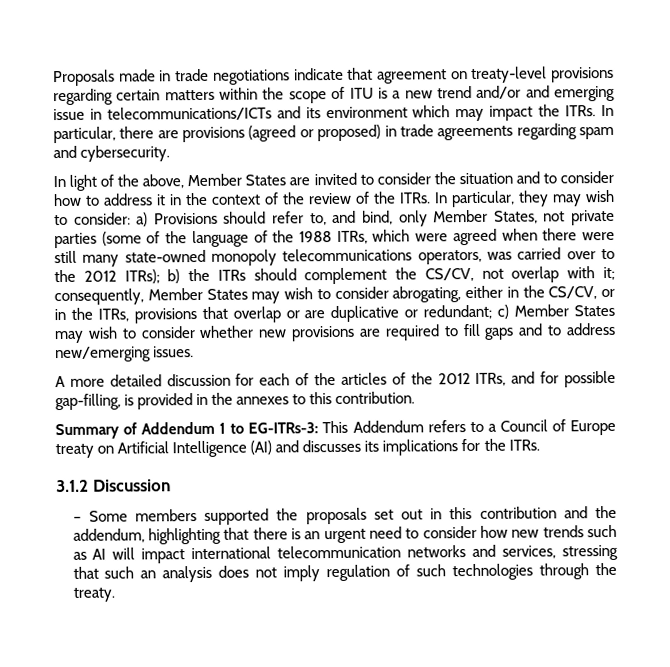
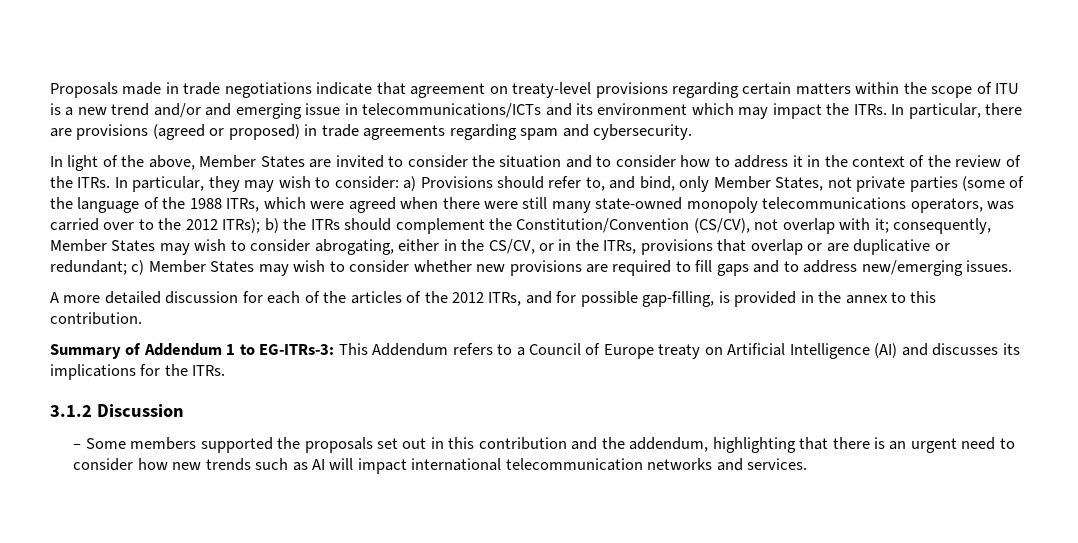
[424,267,474,282] CS/CV, -> [516,218,750,233] Constitution/Convention (CS/CV),
[236,396,290,405] annexes -> [845,295,888,304] annex
[502,544,619,561] [72,562,617,583] [72,587,115,602] services, stressing that such an analysis does not imply regulation of such technologies through the treaty. -> [747,458,808,470] services.

